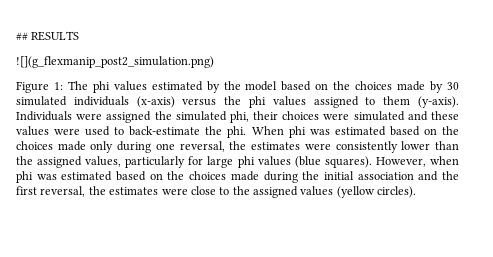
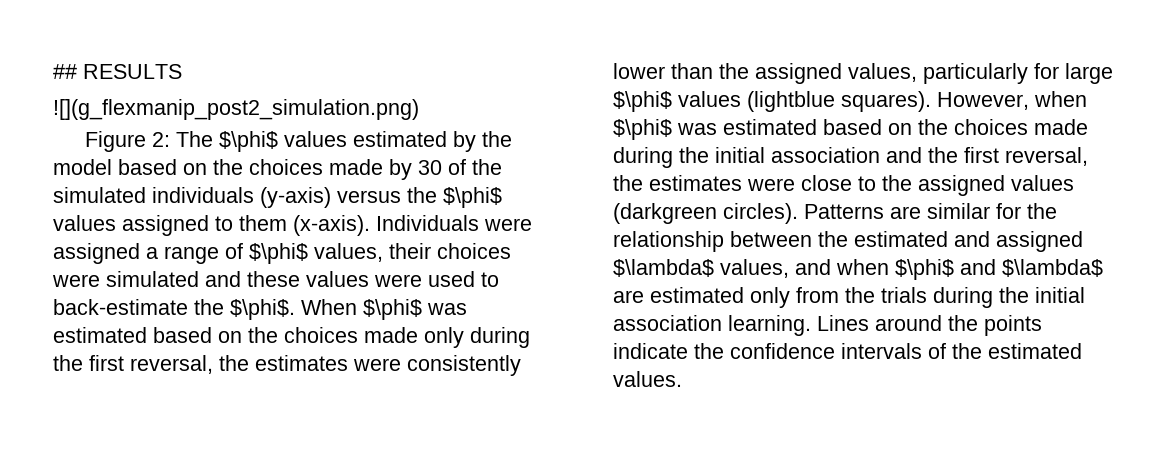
[53,81,110,93] 1: The phi -> [152,131,279,152] 2: The $\phi$
(460, 86) none -> [448,159,502,175] of the
[136,96,175,108] (x-axis) -> [260,187,331,208] (y-axis)
[249,96,266,108] phi -> [443,187,502,208] $\phi$
[418,96,460,108] (y-axis). -> [293,215,370,236] (x-axis).
[154,111,249,123] the simulated phi, -> [146,243,383,264] a range of $\phi$ values,
[227,126,306,138] phi. When phi -> [230,299,422,320] $\phi$. When $\phi$
[155,143,175,150] one -> [53,355,124,371] the first
[237,156,321,168] phi values (blue -> [613,91,835,112] $\phi$ values (lightblue
[16,171,33,183] phi -> [613,119,672,140] $\phi$
[336,186,417,198] (yellow circles). -> [613,203,1057,224] [613,231,1083,252] [613,259,1103,280] [613,287,1085,308] [613,315,1042,336] [613,343,1082,359] [613,371,682,387] (darkgreen circles). Patterns are similar for the relationship between the estimated and assigned $\lambda$ values, and when $\phi$ and $\lambda$ are estimated only from the trials during the initial association learning. Lines around the points indicate the confidence intervals of the estimated values.

